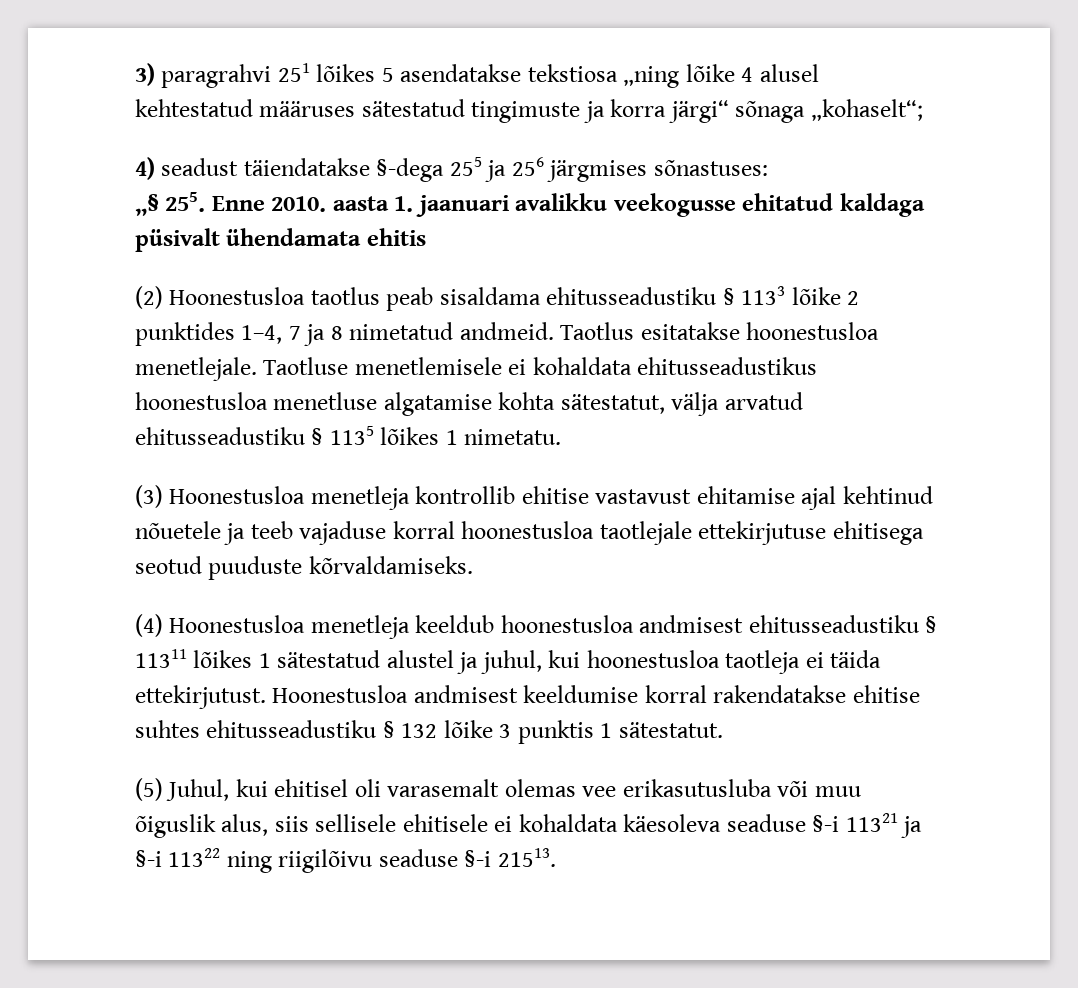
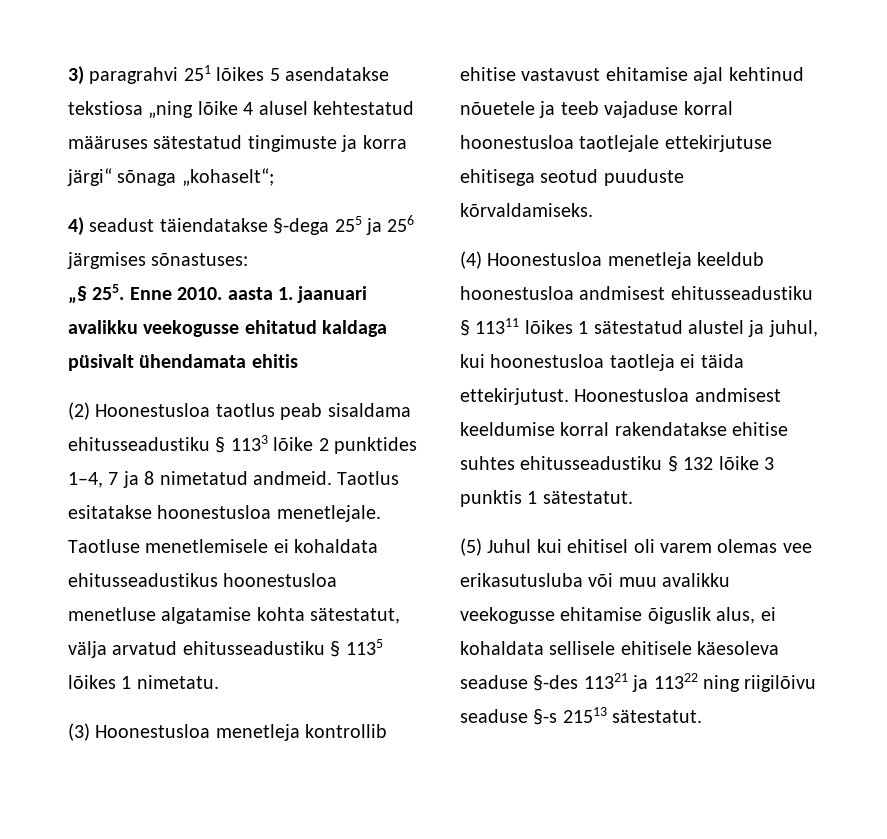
[166,779,230,801] Juhul, -> [487,539,532,553] Juhul
[387,779,500,797] varasemalt -> [660,543,712,553] varem
[135,814,618,838] õiguslik alus, siis sellisele ehitisele ei kohaldata -> [662,573,731,587] [460,607,776,624] [460,641,692,655] avalikku veekogusse ehitamise õiguslik alus, ei kohaldata sellisele ehitisele
[812,815,840,832] §-i -> [533,675,579,691] §-des
[135,850,162,867] §-i -> (649, 683) none
[464,848,556,867] §-i 21513. -> [533,707,703,725] §-s 21513 sätestatut.

